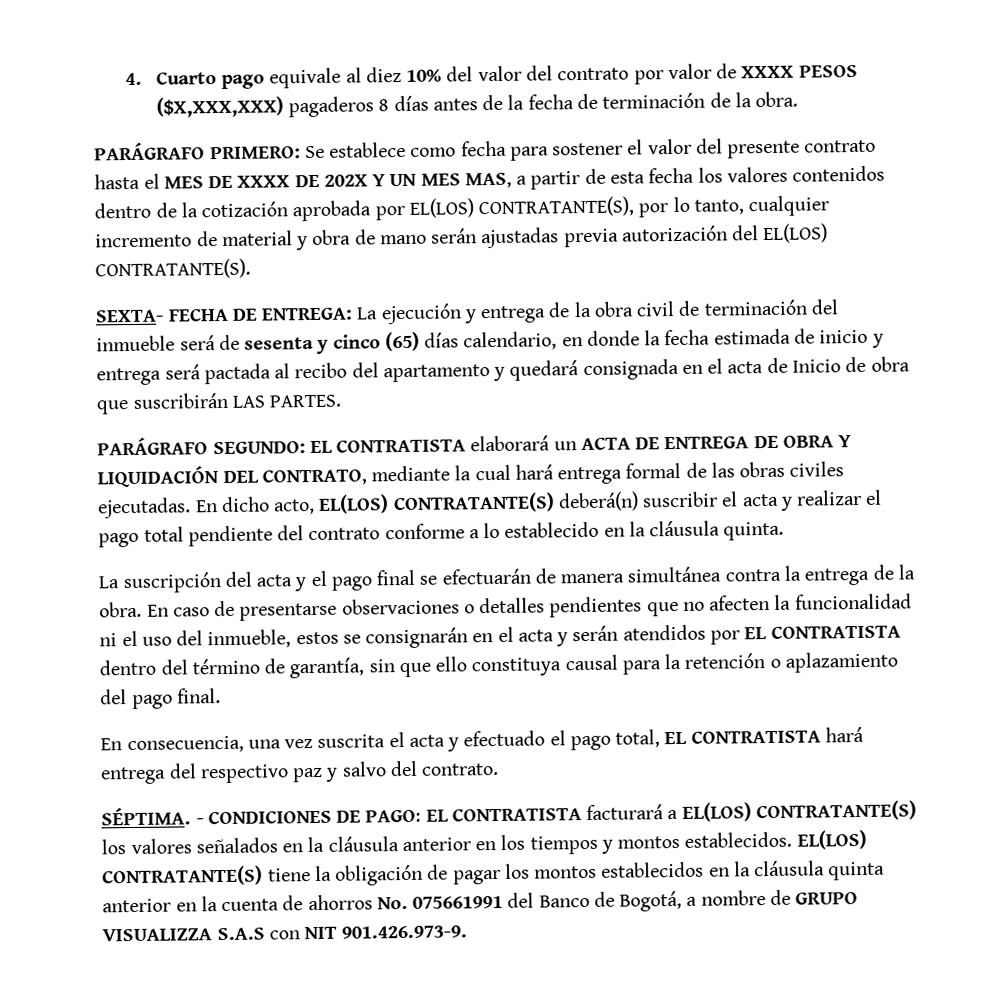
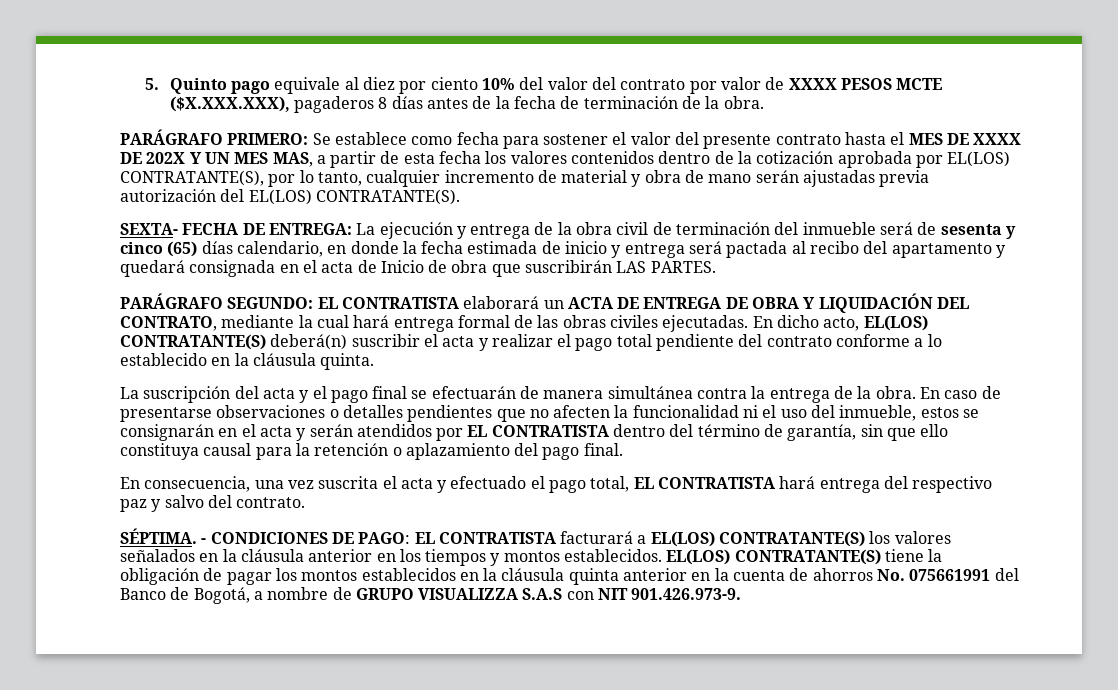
[124,71,217,86] 4. Cuarto -> [144,78,227,94] 5. Quinto
(402, 74) none -> [399,77,478,94] por ciento
[155,96,284,118] ($X,XXX,XXX) -> [896,78,943,90] [169,96,290,112] MCTE ($X.XXX.XXX),

